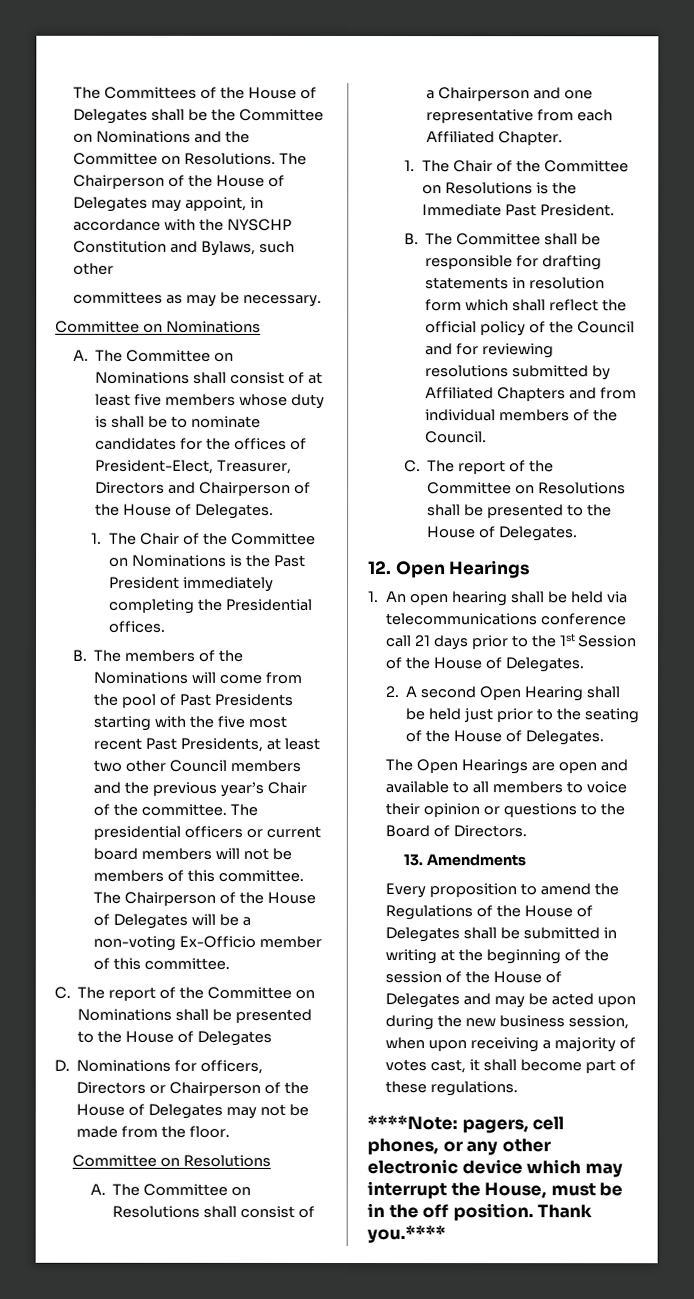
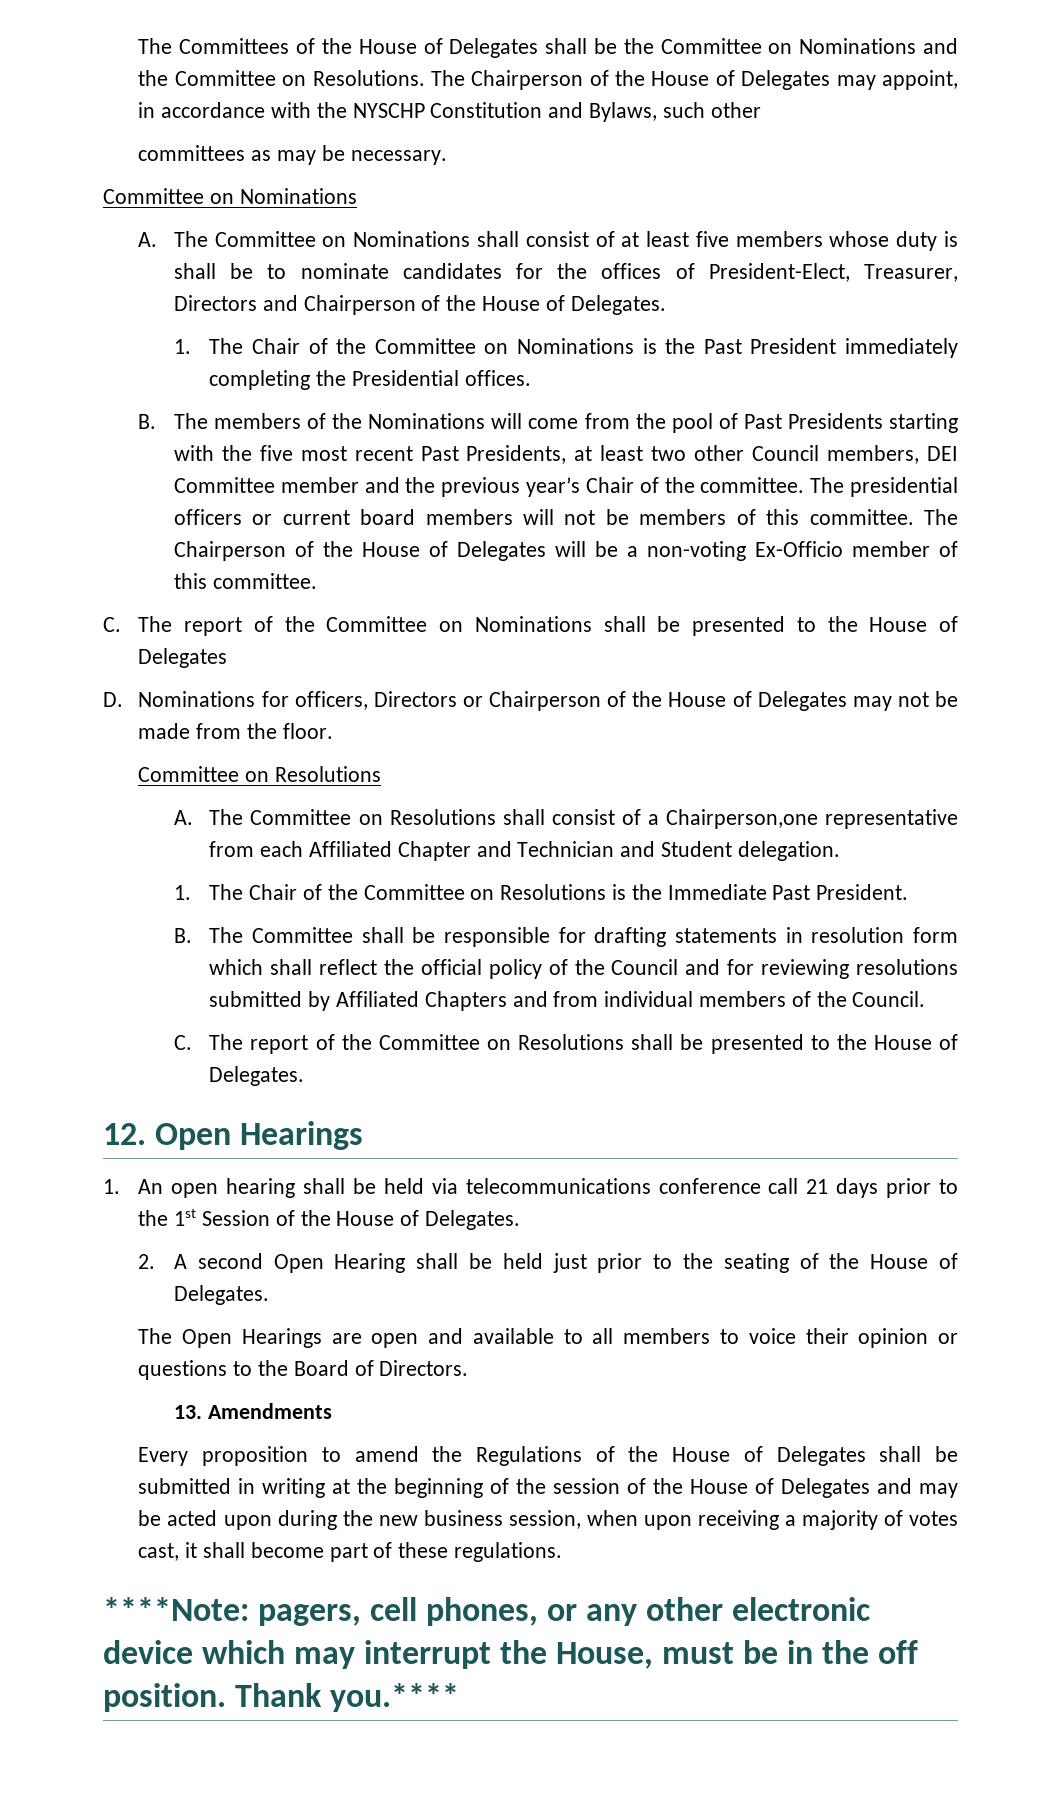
[230,759,302,772] members -> [827,445,958,464] [173,477,359,493] members, DEI Committee member
[438,87,594,102] Chairperson and one -> [665,809,818,829] Chairperson,one
[498,131,564,146] Chapter. -> [397,841,840,861] Chapter and Technician and Student delegation.

